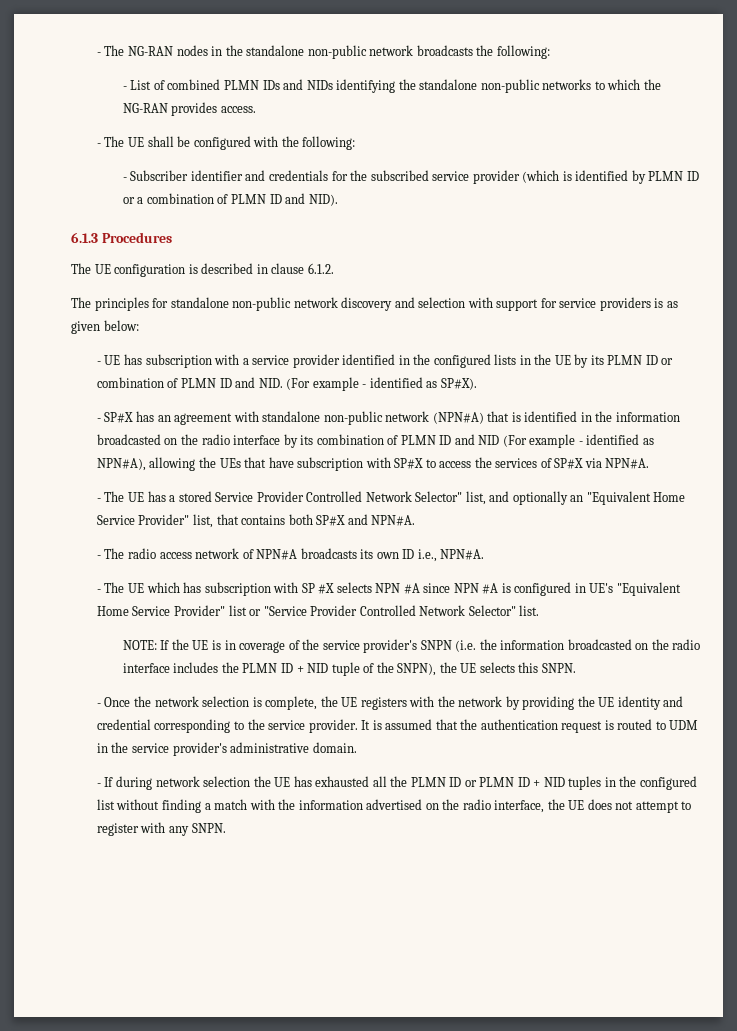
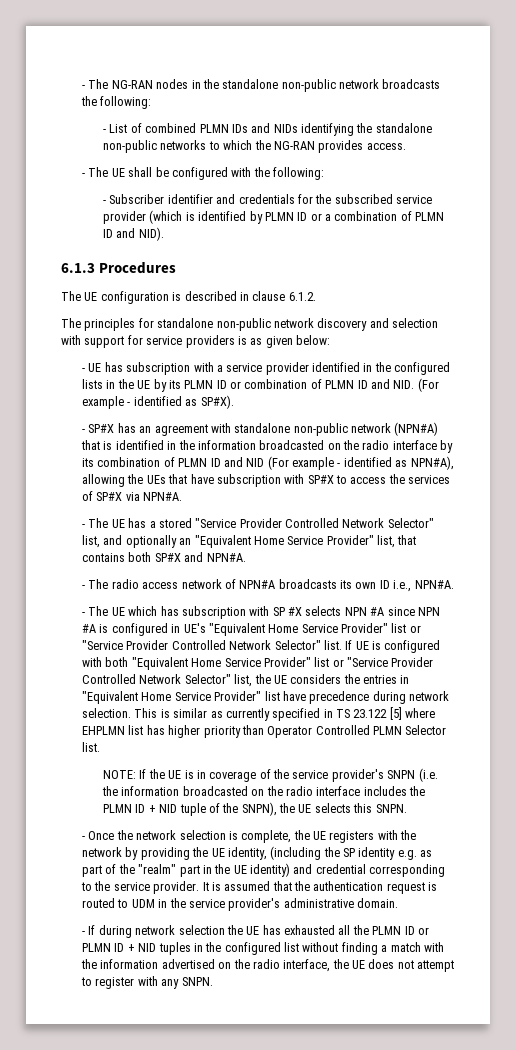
[215,492,254,502] Service -> [195,518,237,528] "Service
(540, 610) none -> [345,640,441,653] [82,657,434,670] [82,674,410,687] [82,691,450,704] [82,707,436,721] [82,725,447,738] [82,742,101,752] If UE is configured with both "Equivalent Home Service Provider" list or "Service Provider Controlled Network Selector" list, the UE considers the entries in "Equivalent Home Service Provider" list have precedence during network selection. This is similar as currently specified in TS 23.122 [5] where EHPLMN list has higher priority than Operator Controlled PLMN Selector list.
[617,696,661,710] identity -> [227,846,433,860] [82,863,291,877] identity, (including the SP identity e.g. as part of the "realm" part in the UE identity)

